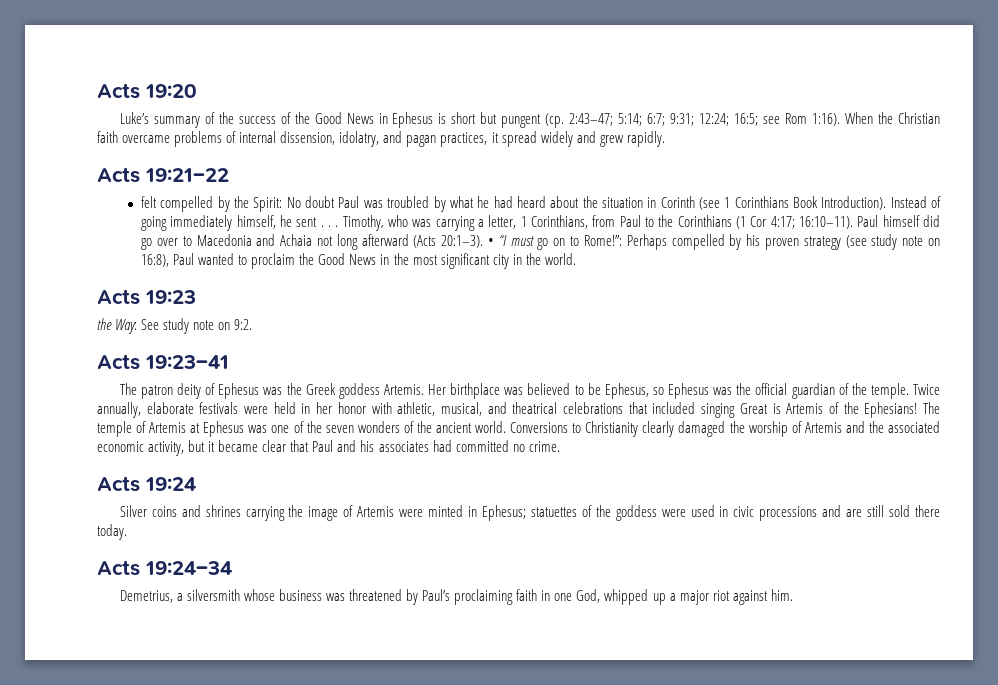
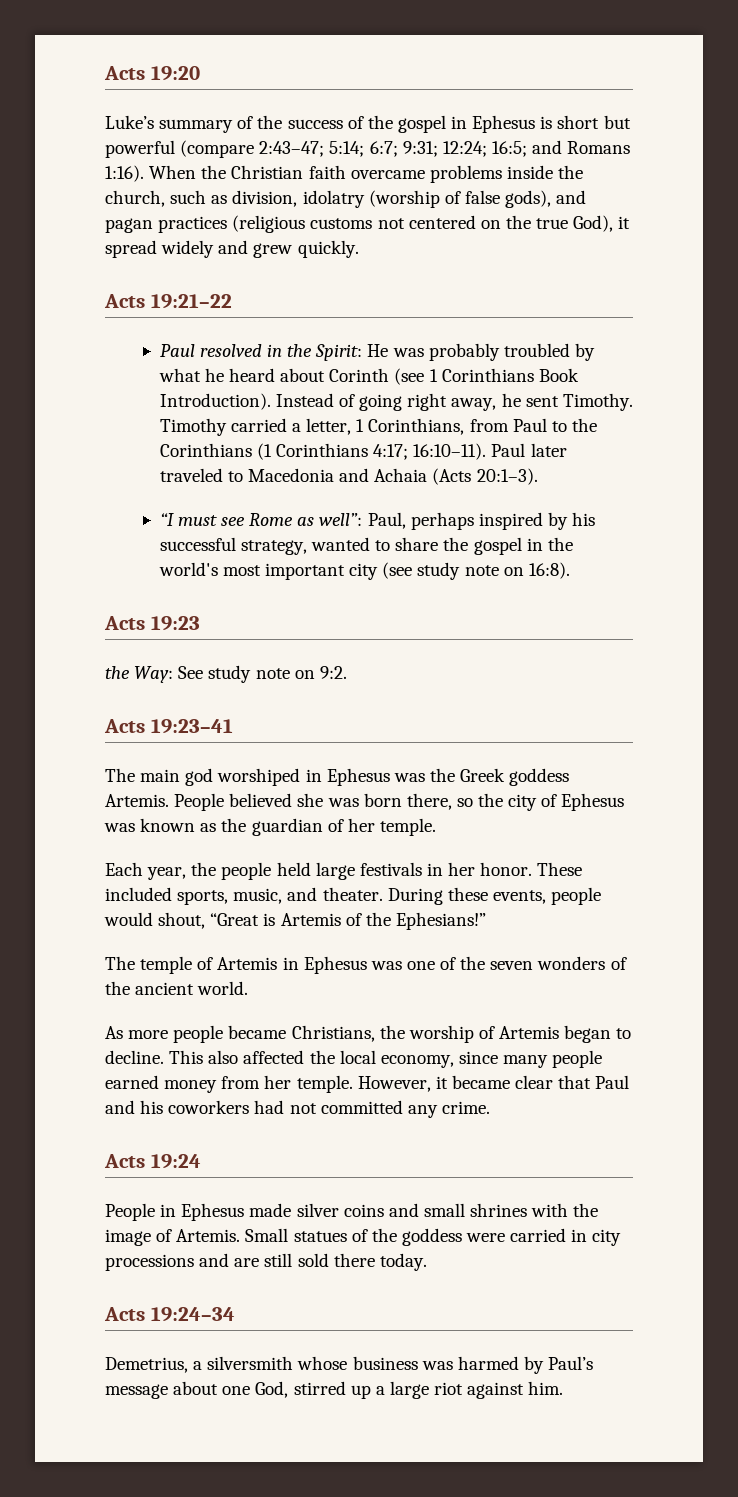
[314,112,374,124] Good News -> [397,115,446,133] gospel
[501,113,565,128] pungent (cp. -> [105,140,255,158] powerful (compare
[763,113,808,124] see Rom -> [532,140,631,154] and Romans
[226,131,488,147] of internal dissension, idolatry, and pagan practices, -> [506,165,584,179] [105,190,587,208] [105,215,614,233] inside the church, such as division, idolatry (worship of false gods), and pagan practices (religious customs not centered on the true God),
[626,131,665,147] rapidly. -> [297,240,359,258] quickly.
[141,196,383,212] felt compelled by the Spirit: No doubt Paul was -> [159,343,500,361] Paul resolved in the Spirit: He was probably
[493,196,513,208] had -> (224, 375) none
[582,196,657,208] the situation in -> (326, 375) none
[170,215,475,231] immediately himself, he sent . . . Timothy, who was carrying -> [407,393,633,411] [159,418,287,436] right away, he sent Timothy. Timothy carried
[750,216,767,227] Cor -> [276,443,369,457] Corinthians
[882,215,941,227] [141,238,178,250] himself did go over -> [530,443,567,457] [159,468,223,482] later traveled
[316,234,409,250] not long afterward -> (428, 475) none
[488,238,495,246] • -> (538, 476) //
[537,234,940,250] [141,253,576,269] go on to Rome!”: Perhaps compelled by his proven strategy (see study note on 16:8), Paul wanted to proclaim the Good News in the most significant city in the world. -> [221,512,596,530] [159,537,573,555] [158,562,570,580] see Rome as well”: Paul, perhaps inspired by his successful strategy, wanted to share the gospel in the world's most important city (see study note on 16:8).
[140,383,216,399] patron deity of -> [140,768,322,786] main god worshiped in
[428,383,941,399] [97,402,768,418] Her birthplace was believed to be Ephesus, so Ephesus was the official guardian of the temple. Twice annually, elaborate festivals were held in her honor with athletic, musical, and theatrical celebrations that included singing Great -> [174,793,625,811] [104,818,436,836] [105,862,583,880] [105,887,602,905] [104,912,260,929] People believed she was born there, so the city of Ephesus was known as the guardian of her temple. // Each year, the people held large festivals in her honor. These included sports, music, and theater. During these events, people would shout, “Great
[864,402,918,418] Ephesians! -> [395,912,486,930] Ephesians!” //
[190,423,201,433] at -> [282,957,299,970] in
[510,421,941,437] [97,440,206,456] Conversions to Christianity clearly damaged the worship of Artemis and the associated economic activity, but -> [105,1025,632,1043] [105,1050,603,1068] [105,1075,431,1093] // As more people became Christians, the worship of Artemis began to decline. This also affected the local economy, since many people earned money from her temple. However,
[378,440,560,452] [97,476,196,492] [119,505,577,521] associates had committed no crime. // Acts 19:24 // Silver coins and shrines carrying the image of Artemis were minted in Ephesus; statuettes -> [168,1100,490,1118] [104,1154,201,1169] [105,1203,599,1221] [105,1228,347,1246] coworkers had not committed any crime. // Acts 19:24 // People in Ephesus made silver coins and small shrines with the image of Artemis. Small statues
[690,505,755,517] used in civic -> [510,1228,622,1246] carried in city
[349,589,403,601] threatened -> [457,1356,519,1370] harmed
[454,589,551,605] proclaiming faith in -> [105,1381,219,1399] message about
[604,589,649,605] whipped -> [293,1381,346,1395] stirred
[679,590,709,605] major -> [389,1381,429,1399] large

